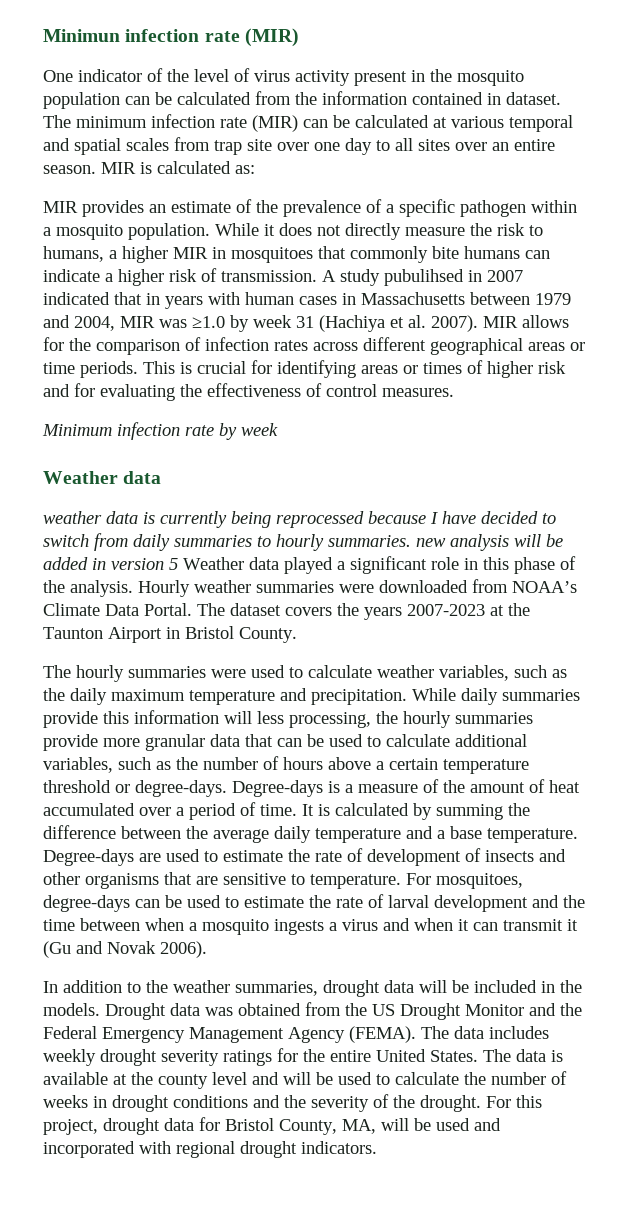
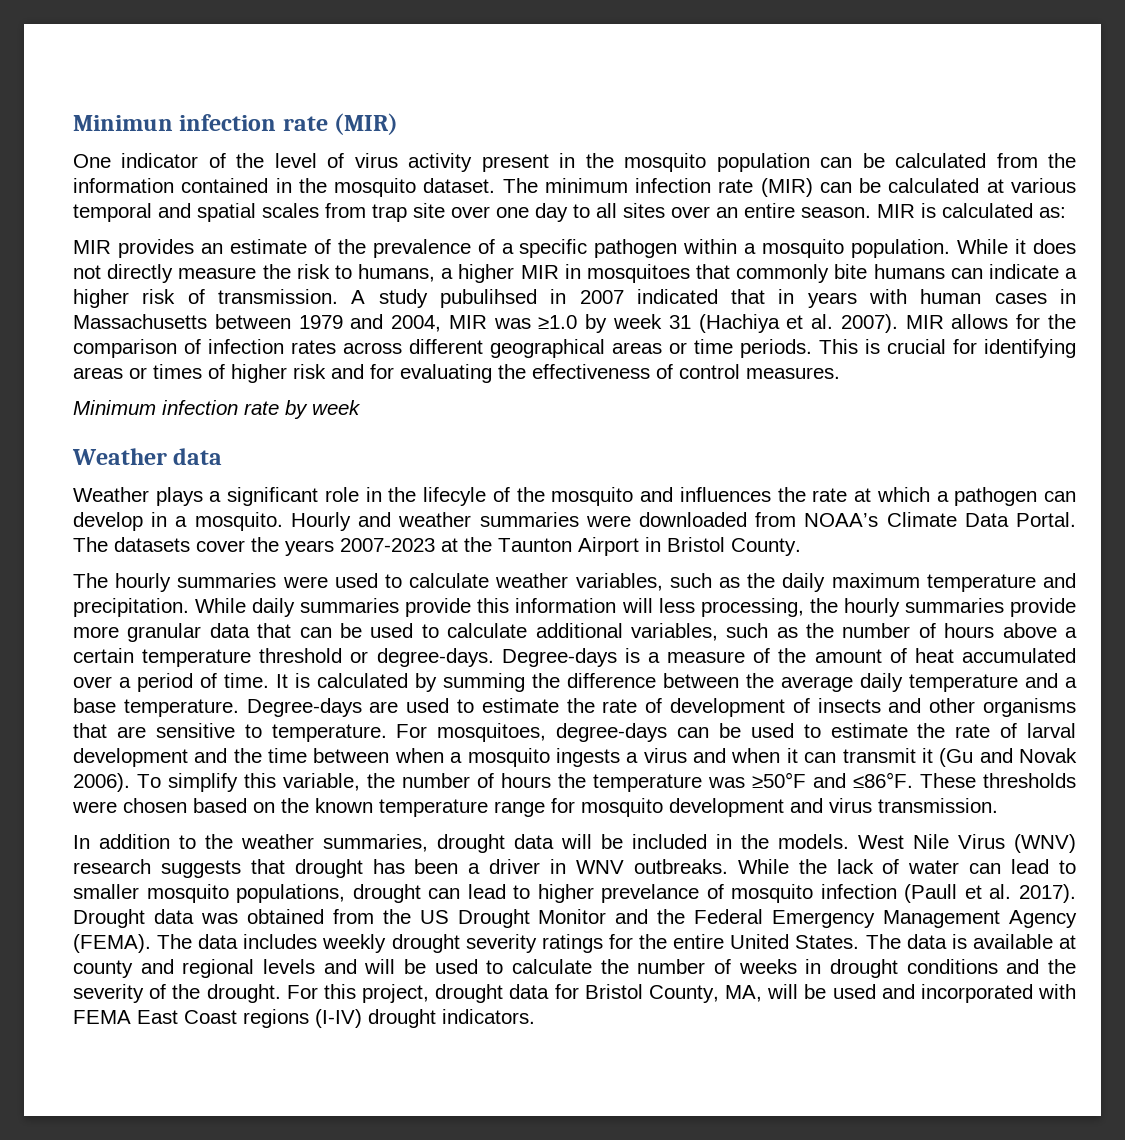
(501, 99) none -> [298,178,417,197] the mosquito
[43,511,556,528] [43,533,563,551] [43,556,576,574] [43,580,190,597] weather data is currently being reprocessed because I have decided to switch from daily summaries to hourly summaries. new analysis will be added in version 5 Weather data played a significant role in this phase of the analysis. Hourly -> [73,487,1076,506] [73,512,392,531] Weather plays a significant role in the lifecyle of the mosquito and influences the rate at which a pathogen can develop in a mosquito. Hourly and
[230,603,332,616] dataset covers -> [114,537,245,552] datasets cover
(207, 949) none -> [137,772,1076,792] [72,798,998,817] To simplify this variable, the number of hours the temperature was ≥50°F and ≤86°F. These thresholds were chosen based on the known temperature range for mosquito development and virus transmission.
(100, 1009) none -> [858,834,1076,853] [73,859,1077,878] [73,884,1076,903] West Nile Virus (WNV) research suggests that drought has been a driver in WNV outbreaks. While the lack of water can lead to smaller mosquito populations, drought can lead to higher prevelance of mosquito infection (Paull et al. 2017).
[131,1072,247,1089] the county level -> [73,959,315,978] county and regional levels
[176,1141,235,1158] regional -> [73,1009,362,1028] FEMA East Coast regions (I-IV)

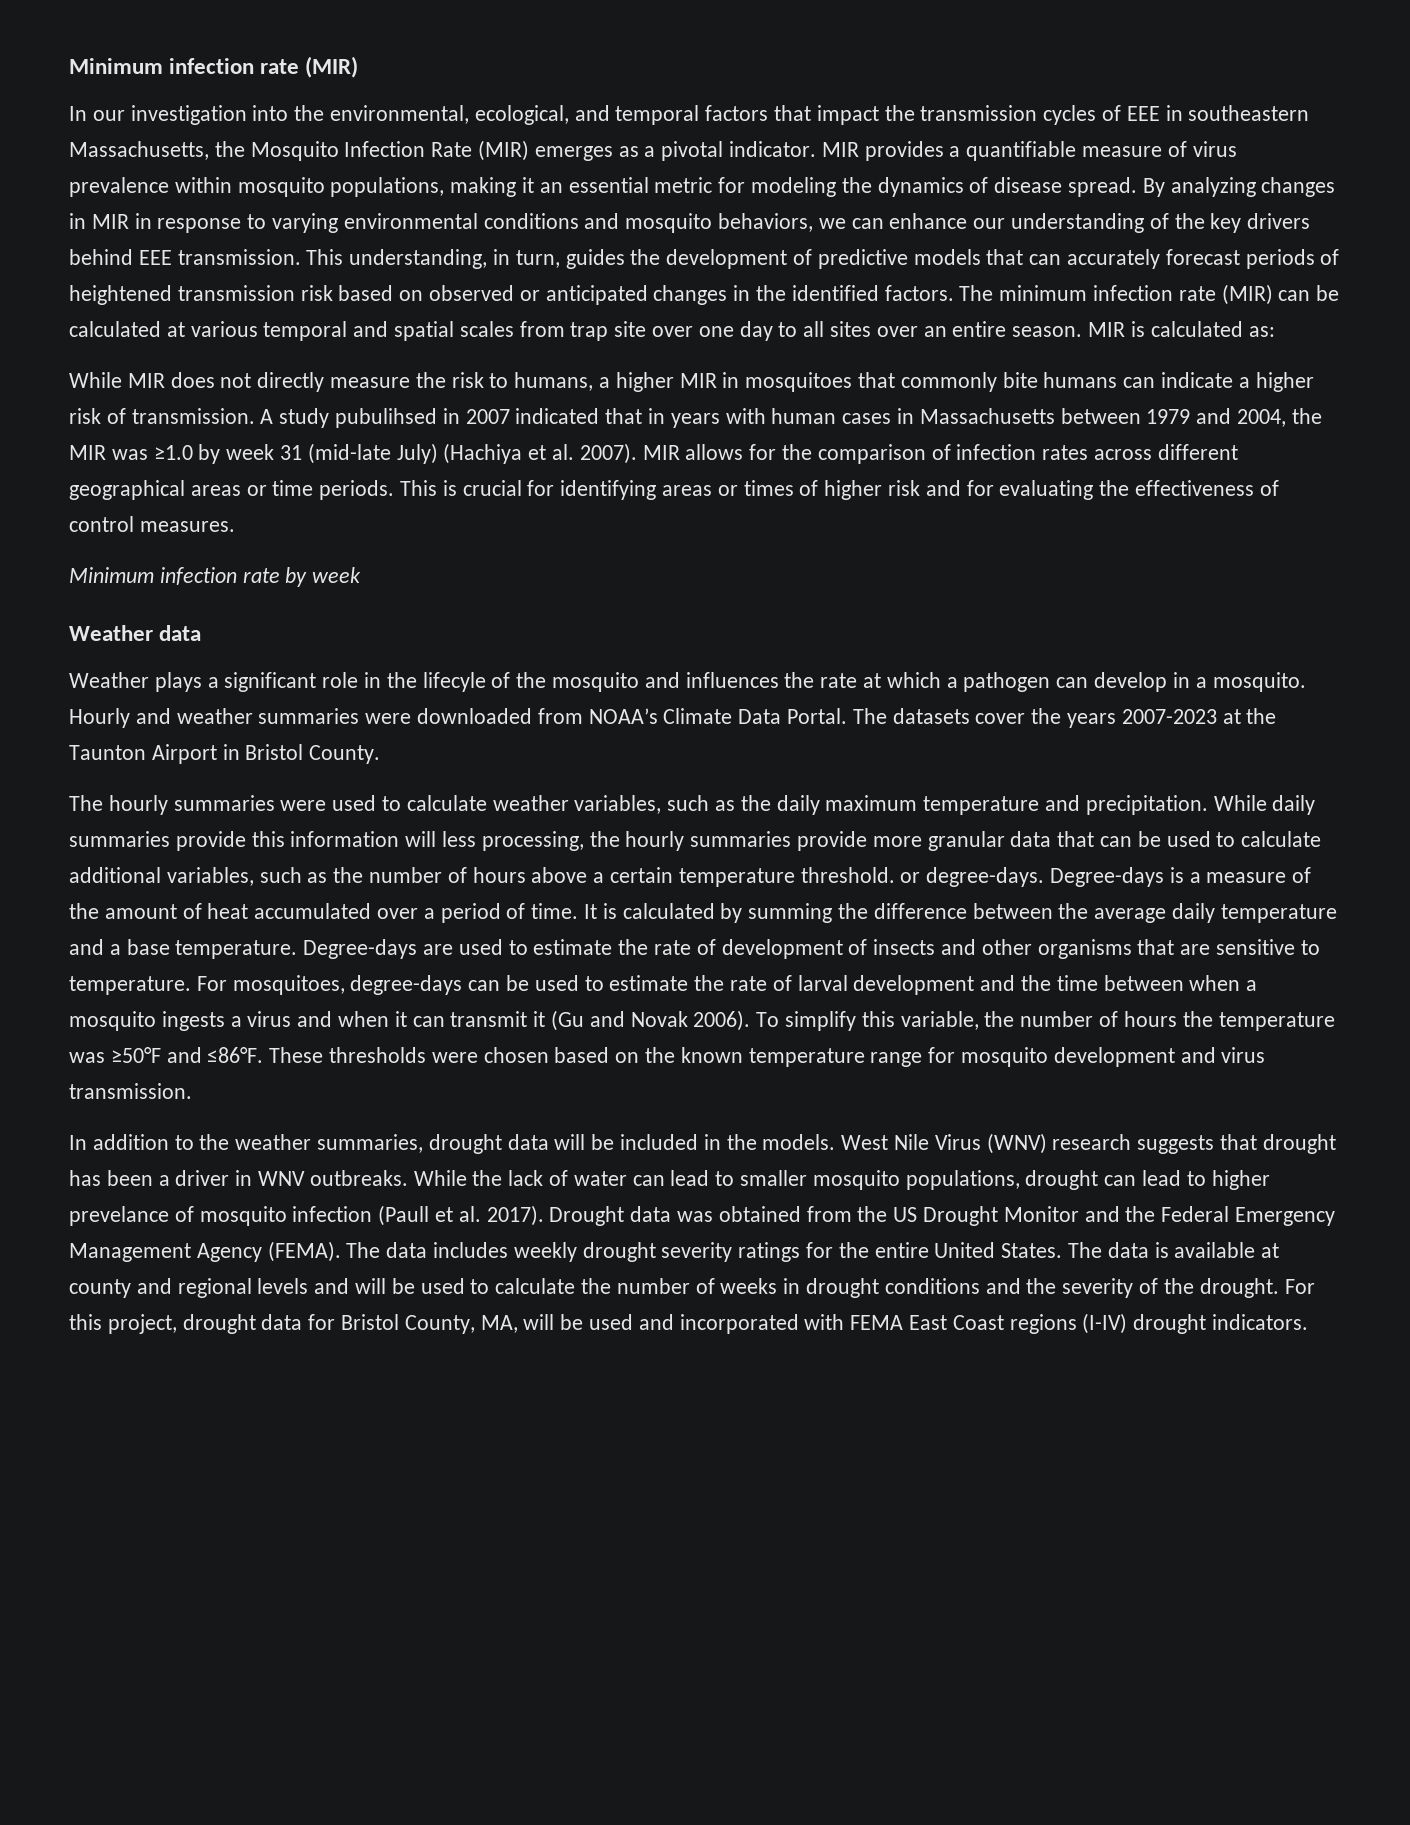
[73,115,173,131] Minimun -> [69,58,163,74] Minimum
[73,153,1077,172] [73,178,496,197] One indicator of the level of virus activity present in the mosquito population can be calculated from the information contained in the mosquito dataset. -> [69,105,1310,125] [69,140,1237,161] [69,177,1336,197] [69,213,1311,233] [69,249,1340,269] [69,285,954,305] In our investigation into the environmental, ecological, and temporal factors that impact the transmission cycles of EEE in southeastern Massachusetts, the Mosquito Infection Rate (MIR) emerges as a pivotal indicator. MIR provides a quantifiable measure of virus prevalence within mosquito populations, making it an essential metric for modeling the dynamics of disease spread. By analyzing changes in MIR in response to varying environmental conditions and mosquito behaviors, we can enhance our understanding of the key drivers behind EEE transmission. This understanding, in turn, guides the development of predictive models that can accurately forecast periods of heightened transmission risk based on observed or anticipated changes in the identified factors.
[73,239,1027,258] MIR provides an estimate of the prevalence of a specific pathogen within a mosquito population. While it -> [69,372,165,388] While MIR
(442, 323) none -> [1291,408,1322,424] the
(691, 322) none -> [307,443,438,464] (mid-late July)
[259,648,343,663] threshold -> [800,867,895,883] threshold.

